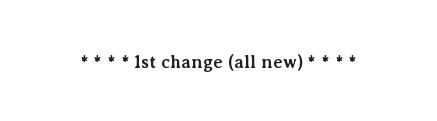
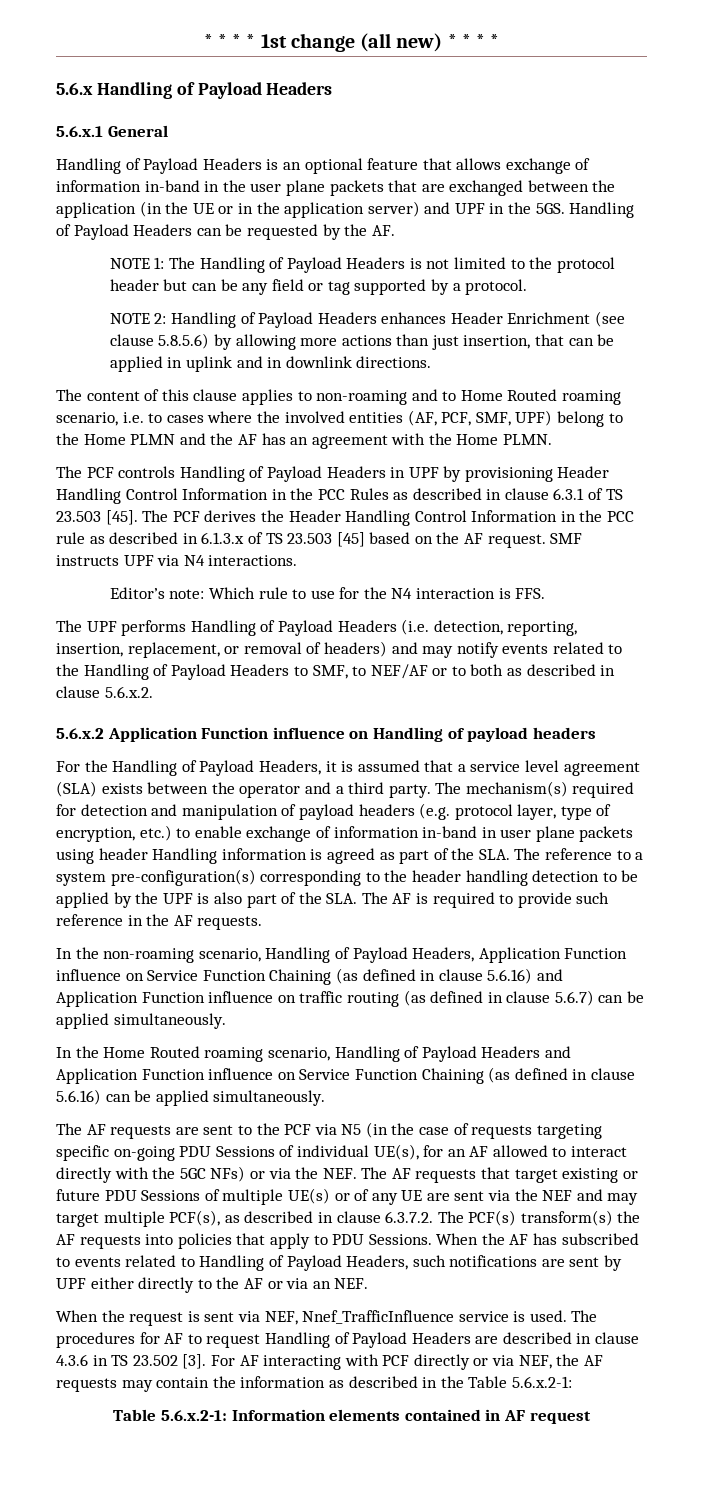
(358, 61) none -> [56,82,333,99] [56,125,168,137] [56,158,591,174] [56,180,616,196] [56,201,635,218] [56,224,395,240] [109,257,615,273] [109,279,528,295] [109,311,626,328] [109,333,615,350] [109,356,432,372] [56,389,622,405] [56,410,623,427] [56,433,553,449] [56,466,610,482] [56,488,623,504] [56,510,635,526] [56,532,583,548] [56,555,298,566] [109,587,546,599] [56,619,578,636] [56,641,623,658] [56,664,616,680] [56,686,153,698] [56,727,596,742] [56,760,640,776] [56,781,635,798] [56,803,612,820] [56,825,634,842] [56,848,644,864] [56,869,639,886] [56,892,610,908] [56,914,263,930] [56,947,628,963] [56,968,563,985] [56,990,645,1007] [56,1013,226,1029] [56,1046,571,1062] [56,1067,635,1084] [56,1089,326,1106] [56,1122,602,1139] [56,1144,628,1161] [56,1166,638,1183] [56,1188,639,1205] [56,1210,641,1227] [56,1233,639,1249] [56,1255,623,1271] [56,1277,369,1293] [56,1310,598,1326] [56,1332,640,1348] [56,1354,603,1370] [56,1376,572,1392] [113,1409,591,1424] // 5.6.x Handling of Payload Headers // 5.6.x.1 General // Handling of Payload Headers is an optional feature that allows exchange of information in-band in the user plane packets that are exchanged between the application (in the UE or in the application server) and UPF in the 5GS. Handling of Payload Headers can be requested by the AF. // NOTE 1: The Handling of Payload Headers is not limited to the protocol header but can be any field or tag supported by a protocol. // NOTE 2: Handling of Payload Headers enhances Header Enrichment (see clause 5.8.5.6) by allowing more actions than just insertion, that can be applied in uplink and in downlink directions. // The content of this clause applies to non-roaming and to Home Routed roaming scenario, i.e. to cases where the involved entities (AF, PCF, SMF, UPF) belong to the Home PLMN and the AF has an agreement with the Home PLMN. // The PCF controls Handling of Payload Headers in UPF by provisioning Header Handling Control Information in the PCC Rules as described in clause 6.3.1 of TS 23.503 [45]. The PCF derives the Header Handling Control Information in the PCC rule as described in 6.1.3.x of TS 23.503 [45] based on the AF request. SMF instructs UPF via N4 interactions. // Editor’s note: Which rule to use for the N4 interaction is FFS. // The UPF performs Handling of Payload Headers (i.e. detection, reporting, insertion, replacement, or removal of headers) and may notify events related to the Handling of Payload Headers to SMF, to NEF/AF or to both as described in clause 5.6.x.2. // 5.6.x.2 Application Function influence on Handling of payload headers // For the Handling of Payload Headers, it is assumed that a service level agreement (SLA) exists between the operator and a third party. The mechanism(s) required for detection and manipulation of payload headers (e.g. protocol layer, type of encryption, etc.) to enable exchange of information in-band in user plane packets using header Handling information is agreed as part of the SLA. The reference to a system pre-configuration(s) corresponding to the header handling detection to be applied by the UPF is also part of the SLA. The AF is required to provide such reference in the AF requests. // In the non-roaming scenario, Handling of Payload Headers, Application Function influence on Service Function Chaining (as defined in clause 5.6.16) and Application Function influence on traffic routing (as defined in clause 5.6.7) can be applied simultaneously. // In the Home Routed roaming scenario, Handling of Payload Headers and Application Function influence on Service Function Chaining (as defined in clause 5.6.16) can be applied simultaneously. // The AF requests are sent to the PCF via N5 (in the case of requests targeting specific on-going PDU Sessions of individual UE(s), for an AF allowed to interact directly with the 5GC NFs) or via the NEF. The AF requests that target existing or future PDU Sessions of multiple UE(s) or of any UE are sent via the NEF and may target multiple PCF(s), as described in clause 6.3.7.2. The PCF(s) transform(s) the AF requests into policies that apply to PDU Sessions. When the AF has subscribed to events related to Handling of Payload Headers, such notifications are sent by UPF either directly to the AF or via an NEF. // When the request is sent via NEF, Nnef_TrafficInfluence service is used. The procedures for AF to request Handling of Payload Headers are described in clause 4.3.6 in TS 23.502 [3]. For AF interacting with PCF directly or via NEF, the AF requests may contain the information as described in the Table 5.6.x.2-1: // Table 5.6.x.2-1: Information elements contained in AF request

